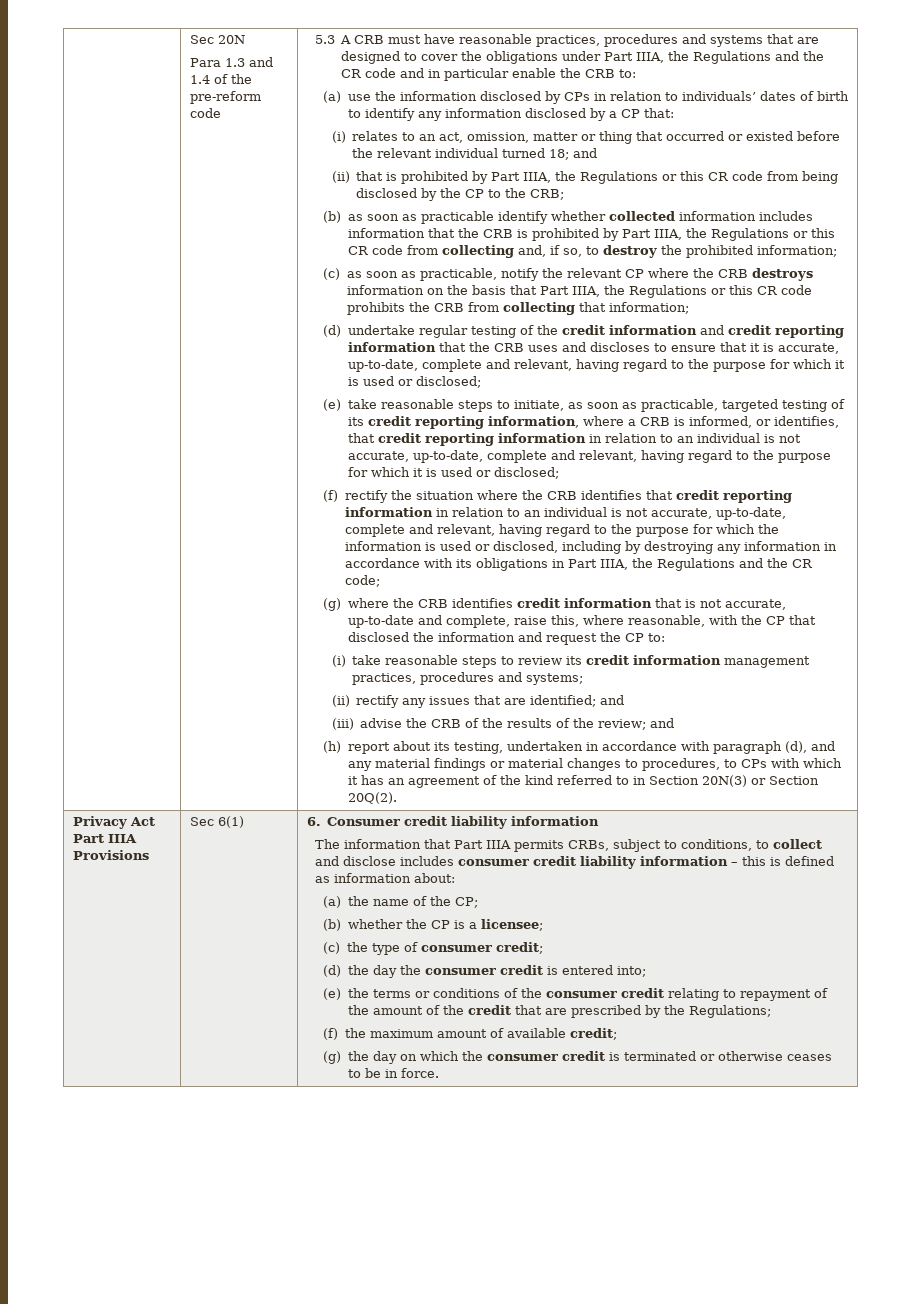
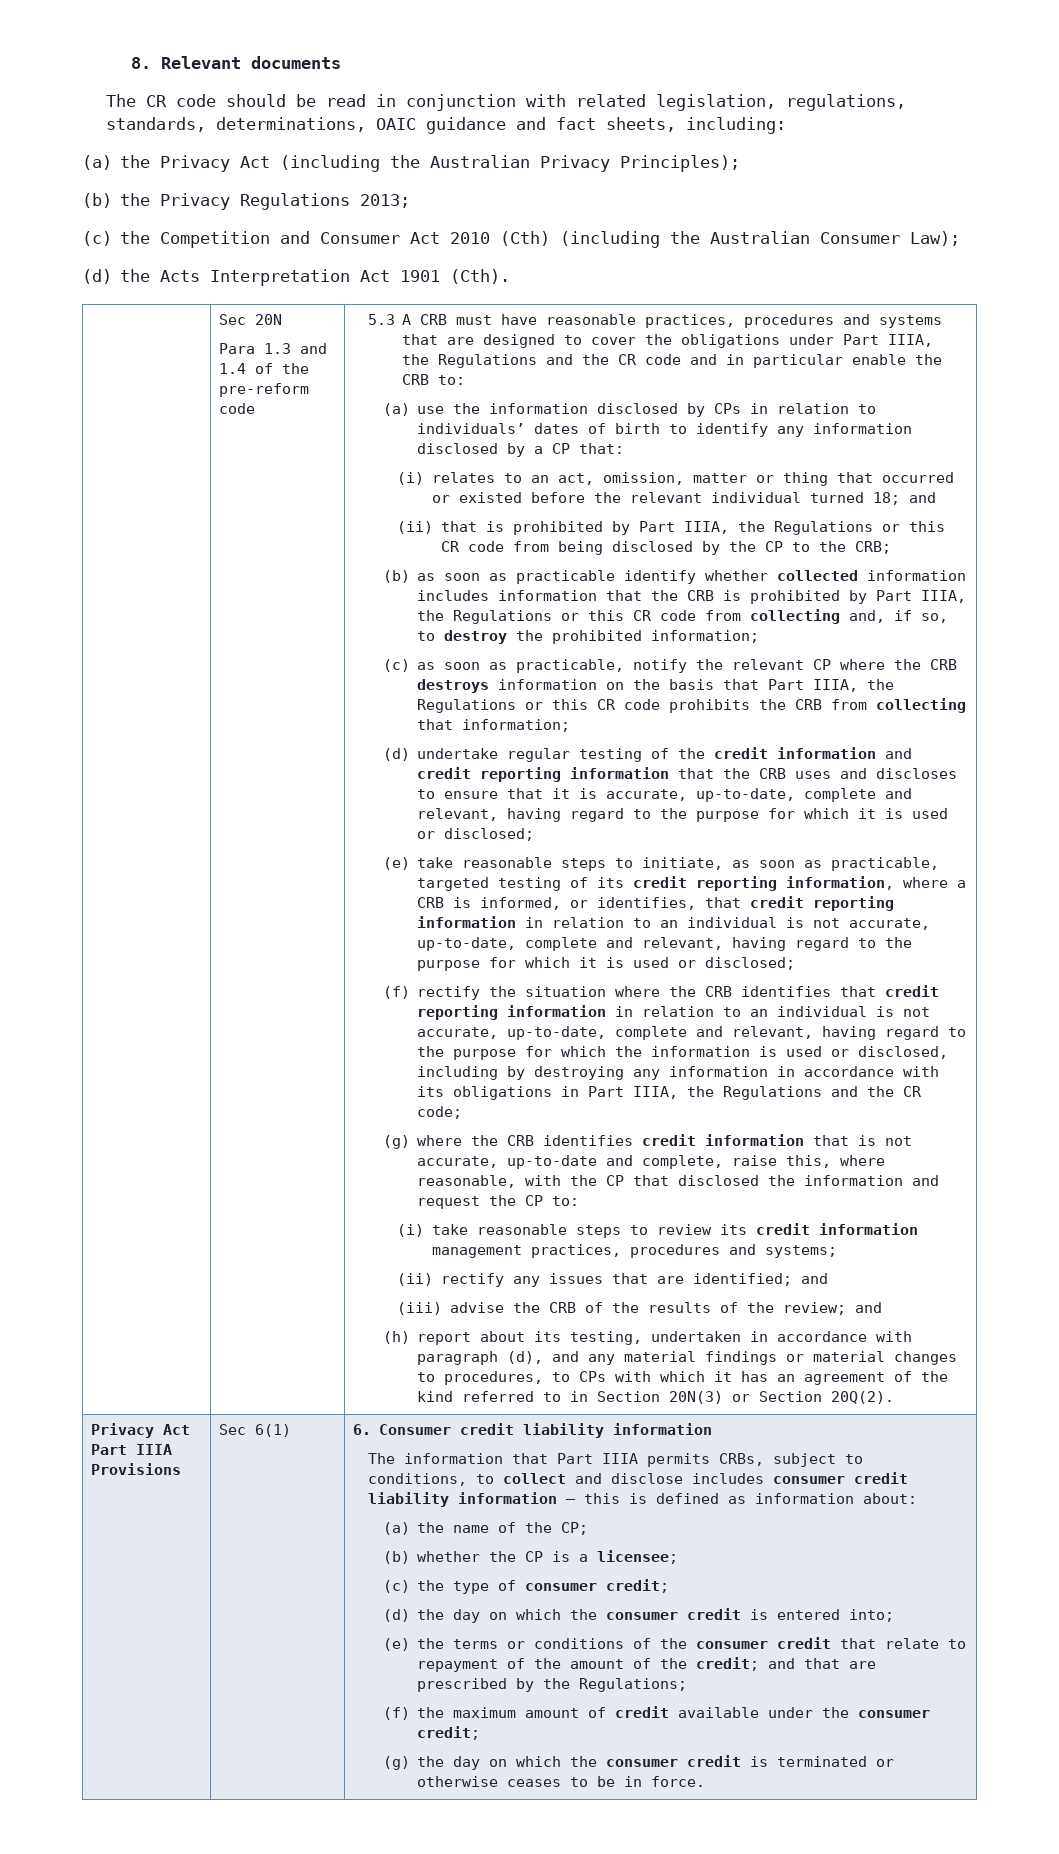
(189, 39) none -> [130,56,341,69] [106,94,907,111] [106,117,787,134] [82,155,741,172] [82,193,411,210] [82,231,961,248] [82,269,511,286] 8. Relevant documents // The CR code should be read in conjunction with related legislation, regulations, standards, determinations, OAIC guidance and fact sheets, including: // (a) the Privacy Act (including the Australian Privacy Principles); // (b) the Privacy Regulations 2013; // (c) the Competition and Consumer Act 2010 (Cth) (including the Australian Consumer Law); // (d) the Acts Interpretation Act 1901 (Cth). //
(397, 971) none -> [489,1609,562,1620] on which
[667,988,719,1001] relating -> [840,1638,940,1649] that relate
[467,1005,511,1015] credit -> [696,1657,796,1671] credit; and
[506,1028,566,1038] available -> [615,1706,931,1718] credit available under the consumer

